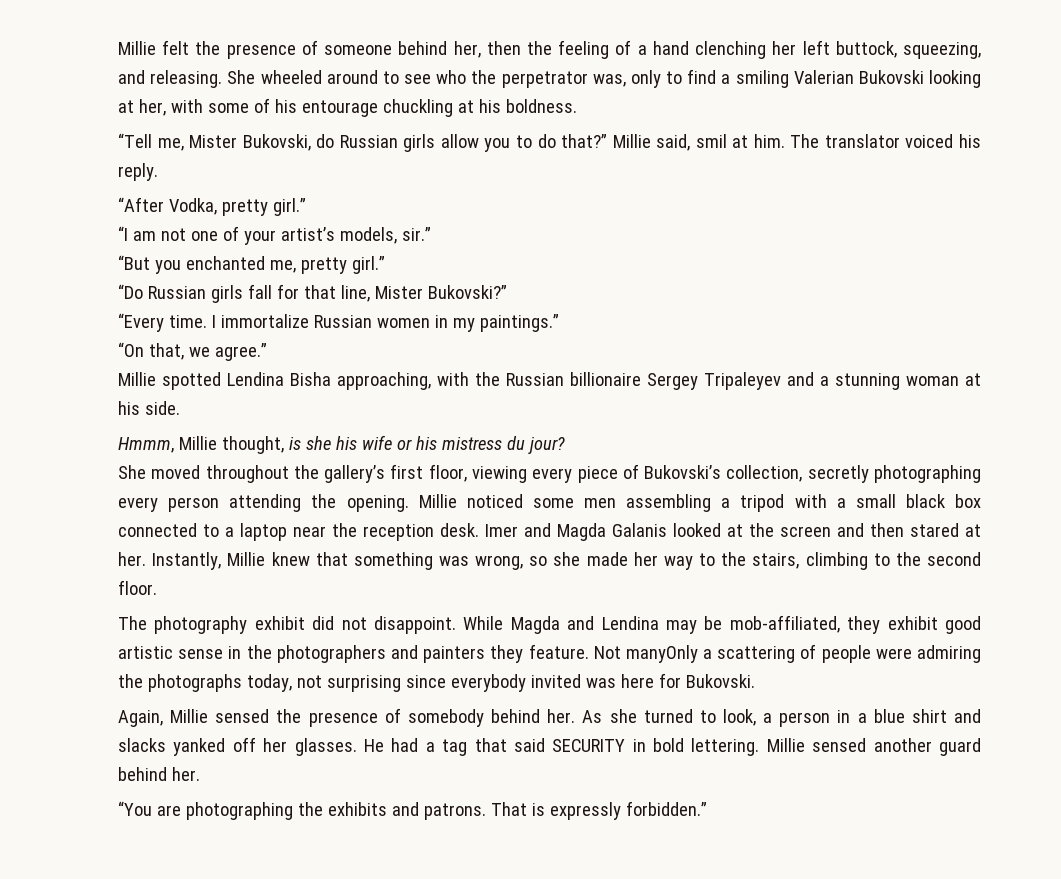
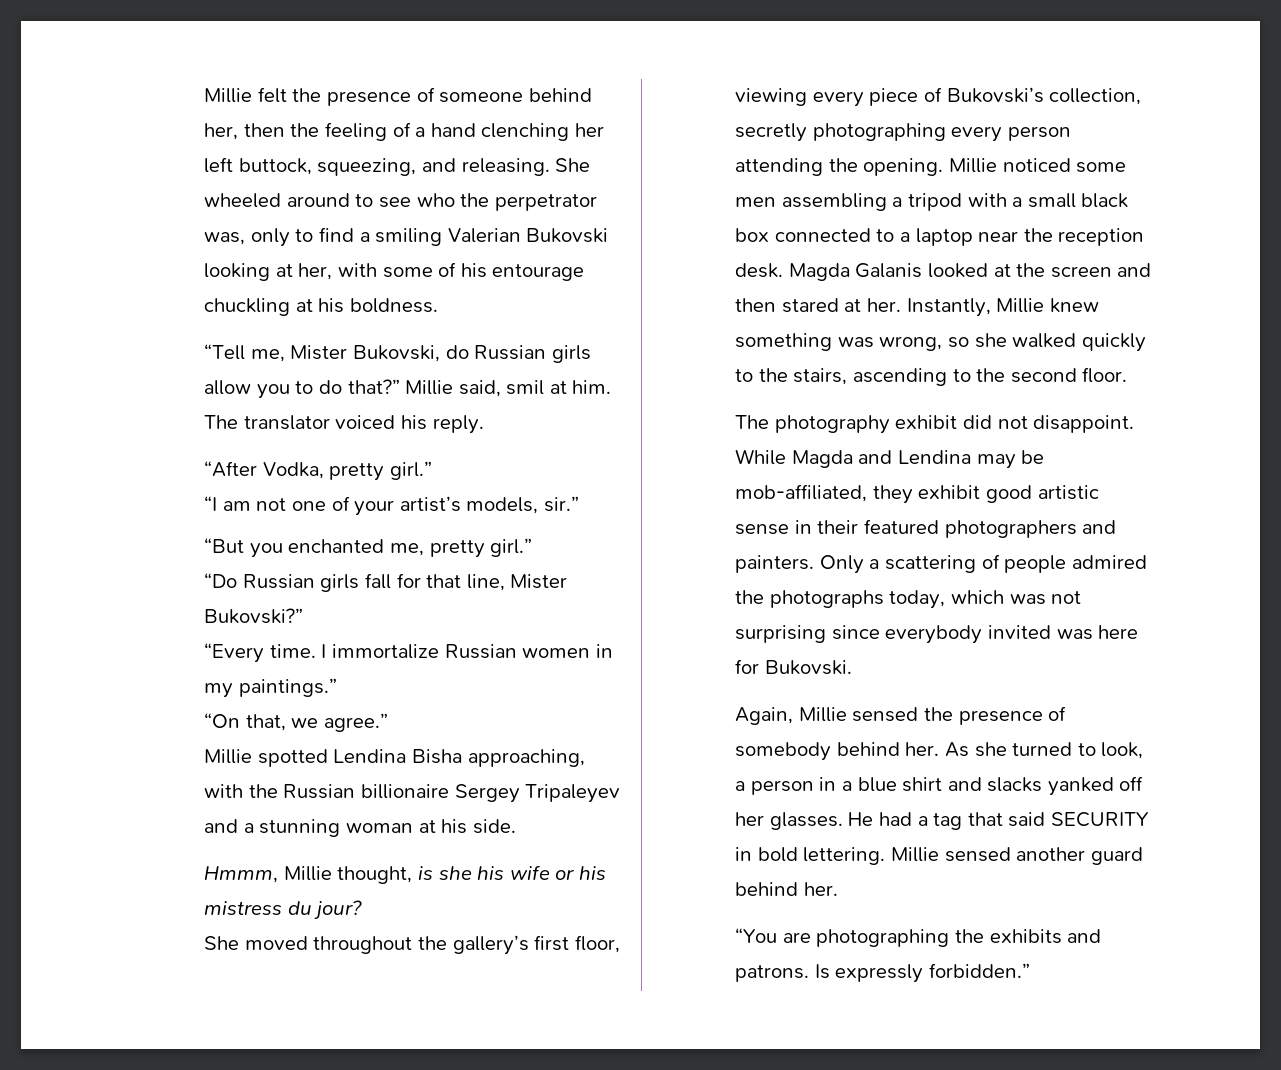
[485,523,552,537] Imer and -> (784, 270) none
[315,552,348,566] that -> (1099, 305) none
[586,552,693,570] made her way -> [1012,333,1146,352] walked quickly
[805,552,868,570] climbing -> [853,368,948,386] ascending
[246,644,698,663] the photographers and painters they feature. Not manyOnly -> [817,519,1117,538] [735,555,864,574] their featured photographers and painters. Only
[875,645,981,663] were admiring -> [1071,555,1147,569] admired
(293, 683) none -> [951,590,1046,605] which was
[490,802,545,816] That is -> [814,964,830,979] Is

